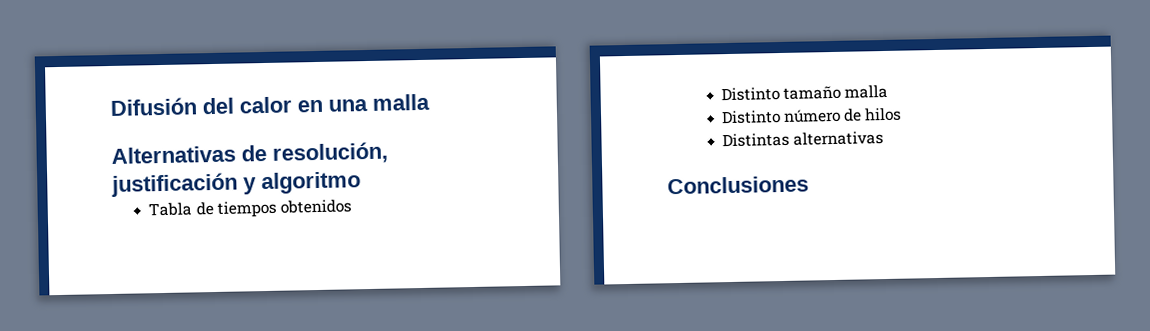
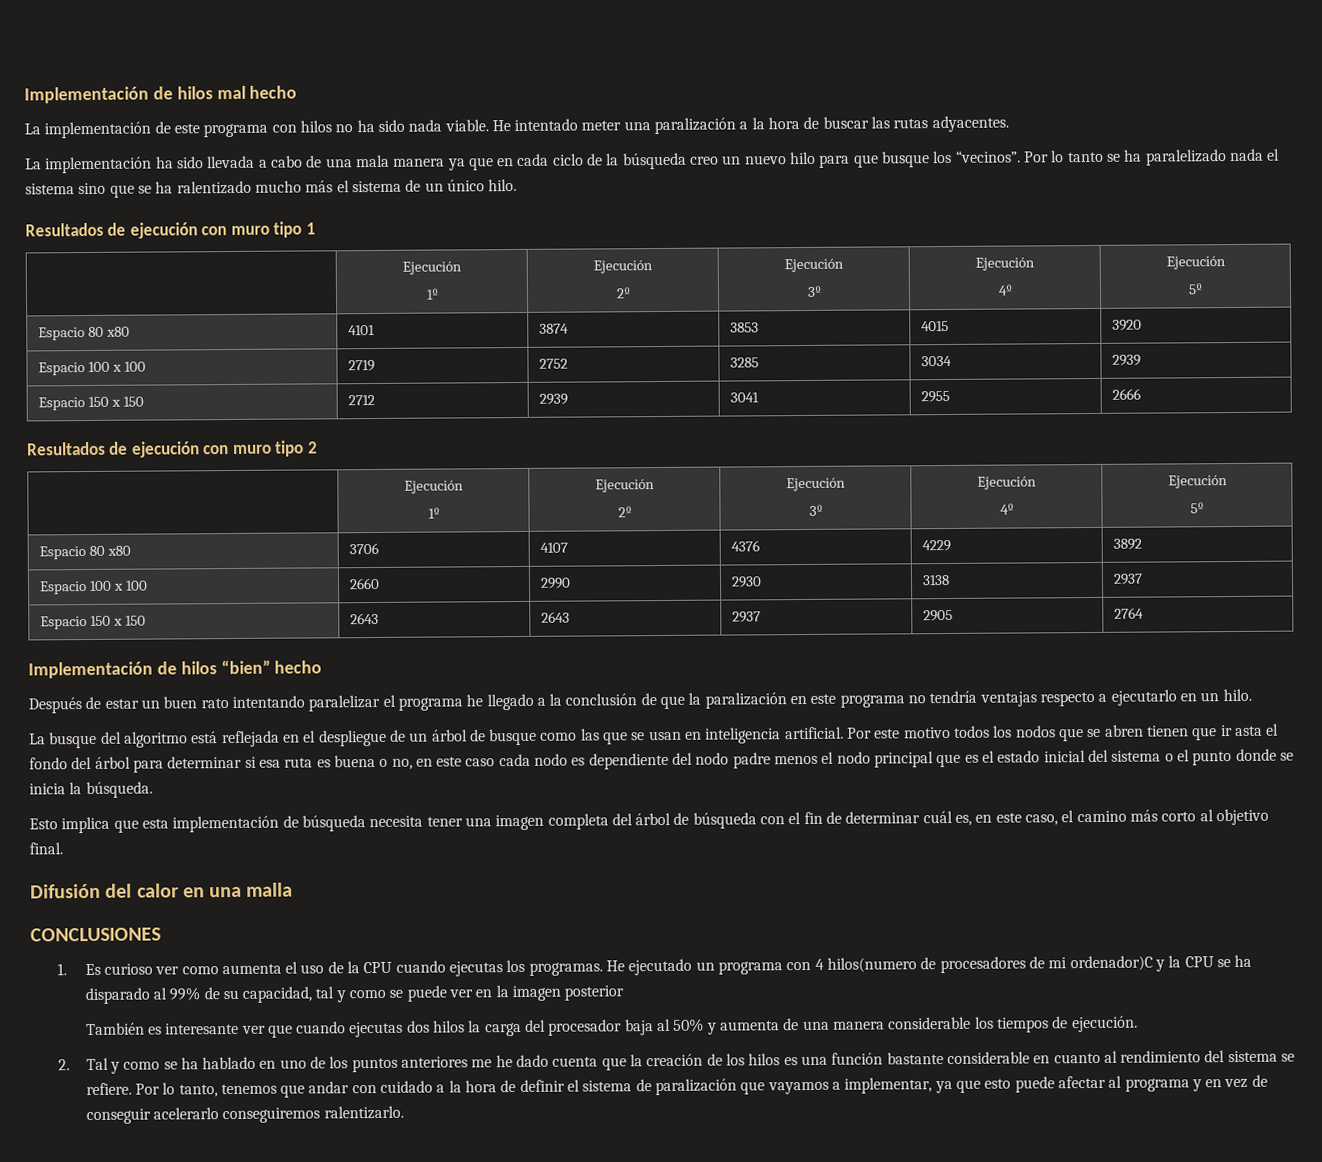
(110, 106) none -> [24,85,298,104] [24,115,1009,139] [25,148,1281,174] [25,178,518,198] [25,221,316,239] [402,261,462,275] [425,288,439,300] [593,260,653,274] [615,287,631,299] [784,258,844,273] [806,285,822,297] [975,257,1035,271] [997,284,1013,296] [1165,256,1226,270] [1188,283,1203,295] [38,326,131,341] [348,324,376,336] [539,323,570,334] [730,322,760,333] [921,320,950,332] [1112,319,1143,331] [38,361,147,376] [348,359,376,372] [539,358,569,369] [730,357,760,368] [921,355,953,367] [1112,354,1142,366] [38,396,145,411] [348,394,376,406] [539,393,569,405] [730,392,760,403] [921,390,951,403] [1112,388,1142,400] [27,440,318,458] [404,480,464,494] [427,507,440,519] [595,479,655,493] [617,506,632,518] [786,477,846,492] [808,504,823,516] [977,476,1037,490] [999,503,1014,515] [1167,475,1228,489] [1190,502,1204,514] [39,545,132,560] [349,542,380,555] [540,542,569,553] [731,540,761,552] [922,539,952,552] [1113,538,1143,550] [39,580,149,595] [349,577,381,590] [540,577,572,589] [731,576,763,588] [922,574,951,586] [1113,573,1144,585] [40,615,147,630] [350,612,380,625] [541,611,571,623] [732,611,762,623] [923,609,954,622] [1114,607,1145,619] [28,659,323,679] [28,688,1252,714] [29,723,1280,749] [29,748,1294,773] [29,781,153,799] [29,808,1269,834] [29,842,63,855] Implementación de hilos mal hecho // La implementación de este programa con hilos no ha sido nada viable. He intentado meter una paralización a la hora de buscar las rutas adyacentes. // La implementación ha sido llevada a cabo de una mala manera ya que en cada ciclo de la búsqueda creo un nuevo hilo para que busque los “vecinos”. Por lo tanto se ha paralelizado nada el sistema sino que se ha ralentizado mucho más el sistema de un único hilo. // Resultados de ejecución con muro tipo 1 // | Ejecución // 1º | Ejecución // 2º | Ejecución // 3º | Ejecución // 4º | Ejecución // 5º // Espacio 80 x80 | 4101 | 3874 | 3853 | 4015 | 3920 // Espacio 100 x 100 | 2719 | 2752 | 3285 | 3034 | 2939 // Espacio 150 x 150 | 2712 | 2939 | 3041 | 2955 | 2666 // Resultados de ejecución con muro tipo 2 // | Ejecución // 1º | Ejecución // 2º | Ejecución // 3º | Ejecución // 4º | Ejecución // 5º // Espacio 80 x80 | 3706 | 4107 | 4376 | 4229 | 3892 // Espacio 100 x 100 | 2660 | 2990 | 2930 | 3138 | 2937 // Espacio 150 x 150 | 2643 | 2643 | 2937 | 2905 | 2764 // Implementación de hilos “bien” hecho // Después de estar un buen rato intentando paralelizar el programa he llegado a la conclusión de que la paralización en este programa no tendría ventajas respecto a ejecutarlo en un hilo. // La busque del algoritmo está reflejada en el despliegue de un árbol de busque como las que se usan en inteligencia artificial. Por este motivo todos los nodos que se abren tienen que ir asta el fondo del árbol para determinar si esa ruta es buena o no, en este caso cada nodo es dependiente del nodo padre menos el nodo principal que es el estado inicial del sistema o el punto donde se inicia la búsqueda. // Esto implica que esta implementación de búsqueda necesita tener una imagen completa del árbol de búsqueda con el fin de determinar cuál es, en este caso, el camino más corto al objetivo final. //
[111,141,388,165] [111,171,361,197] [148,199,352,218] [720,84,889,102] [720,107,903,125] [721,131,884,148] [667,175,809,195] Alternativas de resolución, justificación y algoritmo // Tabla de tiempos obtenidos // Distinto tamaño malla // Distinto número de hilos // Distintas alternativas // Conclusiones -> [30,927,161,942] [57,954,1253,977] [84,985,625,1005] [85,1015,1138,1038] [58,1050,1296,1074] [85,1074,1268,1098] [85,1105,404,1125] CONCLUSIONES // 1. Es curioso ver como aumenta el uso de la CPU cuando ejecutas los programas. He ejecutado un programa con 4 hilos(numero de procesadores de mi ordenador)C y la CPU se ha disparado al 99% de su capacidad, tal y como se puede ver en la imagen posterior // También es interesante ver que cuando ejecutas dos hilos la carga del procesador baja al 50% y aumenta de una manera considerable los tiempos de ejecución. // 2. Tal y como se ha hablado en uno de los puntos anteriores me he dado cuenta que la creación de los hilos es una función bastante considerable en cuanto al rendimiento del sistema se refiere. Por lo tanto, tenemos que andar con cuidado a la hora de definir el sistema de paralización que vayamos a implementar, ya que esto puede afectar al programa y en vez de conseguir acelerarlo conseguiremos ralentizarlo.

